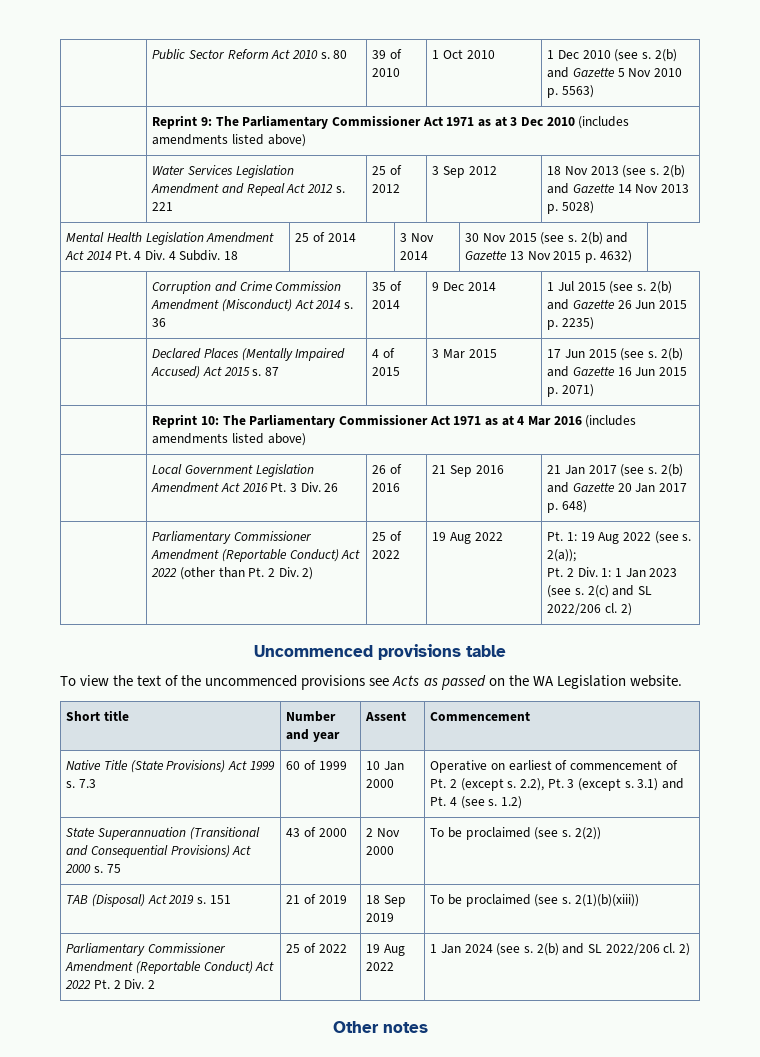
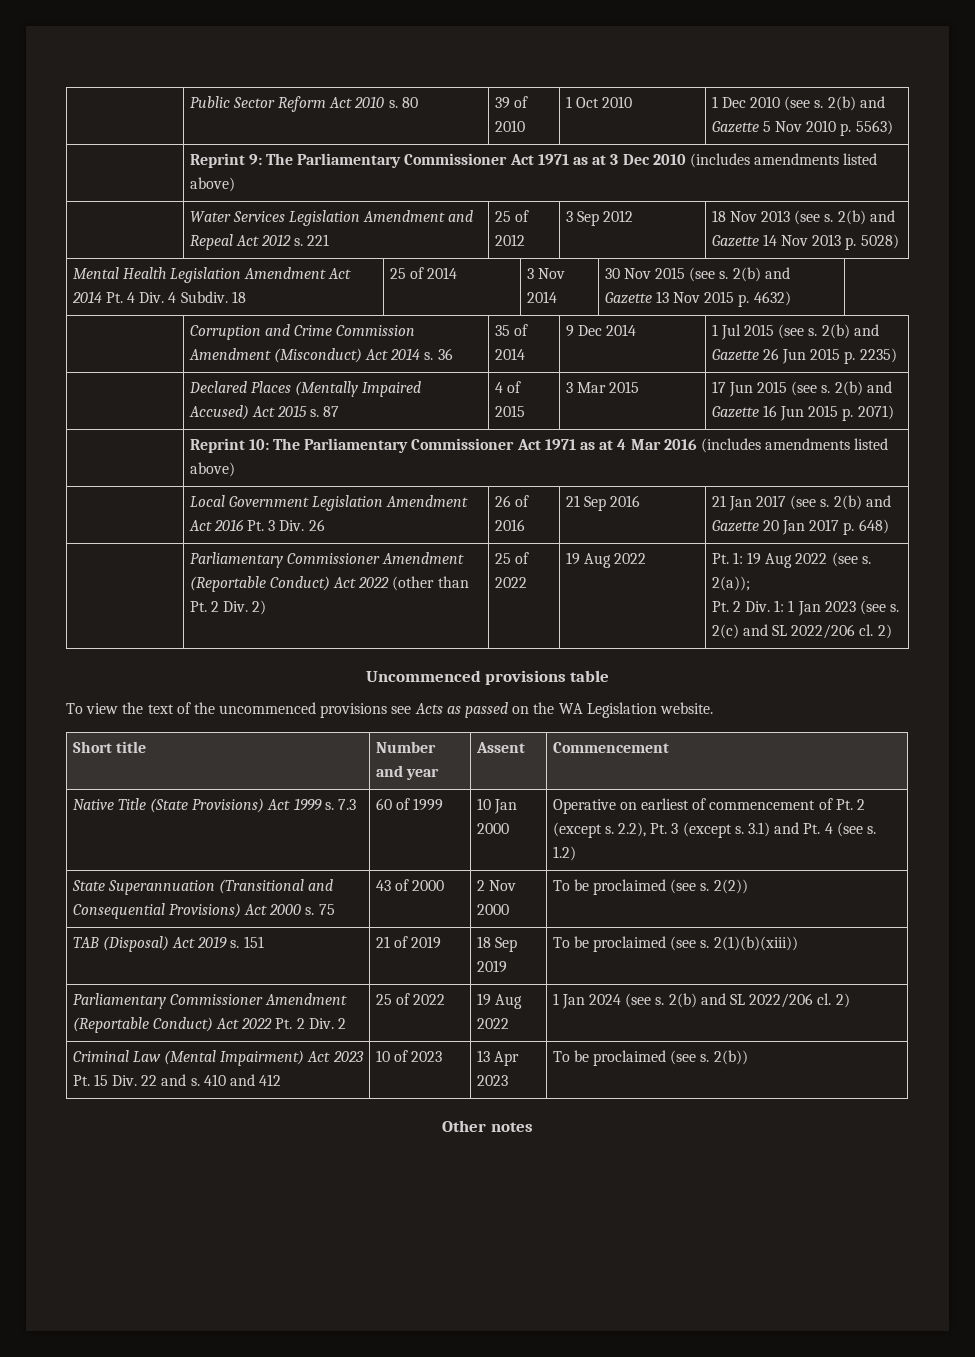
(690, 949) none -> [72,1050,364,1066] [72,1074,282,1086] [375,1050,443,1062] [476,1050,519,1066] [476,1075,508,1086] [552,1050,748,1066] // Criminal Law (Mental Impairment) Act 2023 Pt. 15 Div. 22 and s. 410 and 412 | 10 of 2023 | 13 Apr 2023 | To be proclaimed (see s. 2(b))

